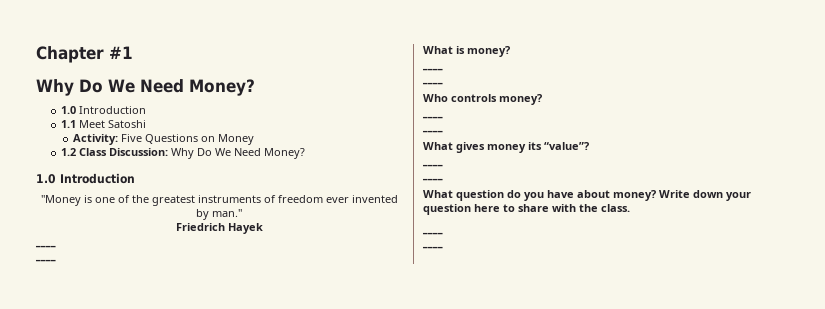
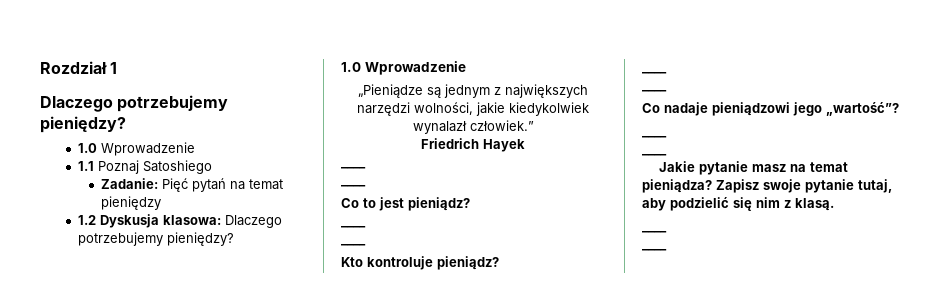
[36,46,133,63] [36,79,255,96] [60,106,146,114] Chapter #1 // Why Do We Need Money? // 1.0 Introduction -> [40,61,118,74] [40,95,229,112] [40,116,126,133] [77,142,195,156] Rozdział 1 // Dlaczego potrzebujemy pieniędzy? // 1.0 Wprowadzenie
[78,120,146,128] [72,134,254,145] [60,148,305,159] [36,173,135,184] [40,195,398,206] [196,209,242,220] Meet Satoshi // Activity: Five Questions on Money // 1.2 Class Discussion: Why Do We Need Money? // 1.0 Introduction // "Money is one of the greatest instruments of freedom ever invented by man." -> [97,160,212,174] [100,178,283,192] [100,196,161,210] [77,214,282,228] [77,232,234,246] [341,61,466,75] [358,84,588,98] [357,102,589,116] [412,120,534,134] Poznaj Satoshiego // Zadanie: Pięć pytań na temat pieniędzy // 1.2 Dyskusja klasowa: Dlaczego potrzebujemy pieniędzy? // 1.0 Wprowadzenie // „Pieniądze są jednym z największych narzędzi wolności, jakie kiedykolwiek wynalazł człowiek.”
[423,46,510,57] [422,68,443,71] [422,82,443,85] [423,94,542,105] [422,116,443,119] [422,130,443,133] [423,142,589,153] [422,164,443,167] [422,178,443,181] [423,190,751,201] [423,204,630,215] What is money? // ____ // ____ // Who controls money? // ____ // ____ // What gives money its “value”? // ____ // ____ // What question do you have about money? Write down your question here to share with the class. -> [341,197,470,211] [341,226,366,228] [341,244,366,246] [341,256,499,270] [642,72,667,74] [642,90,667,92] [642,102,899,116] [642,136,667,138] [642,154,667,156] [659,161,849,175] [642,179,892,193] [642,197,834,211] Co to jest pieniądz? // ____ // ____ // Kto kontroluje pieniądz? // ____ // ____ // Co nadaje pieniądzowi jego „wartość”? // ____ // ____ // Jakie pytanie masz na temat pieniądza? Zapisz swoje pytanie tutaj, aby podzielić się nim z klasą.

